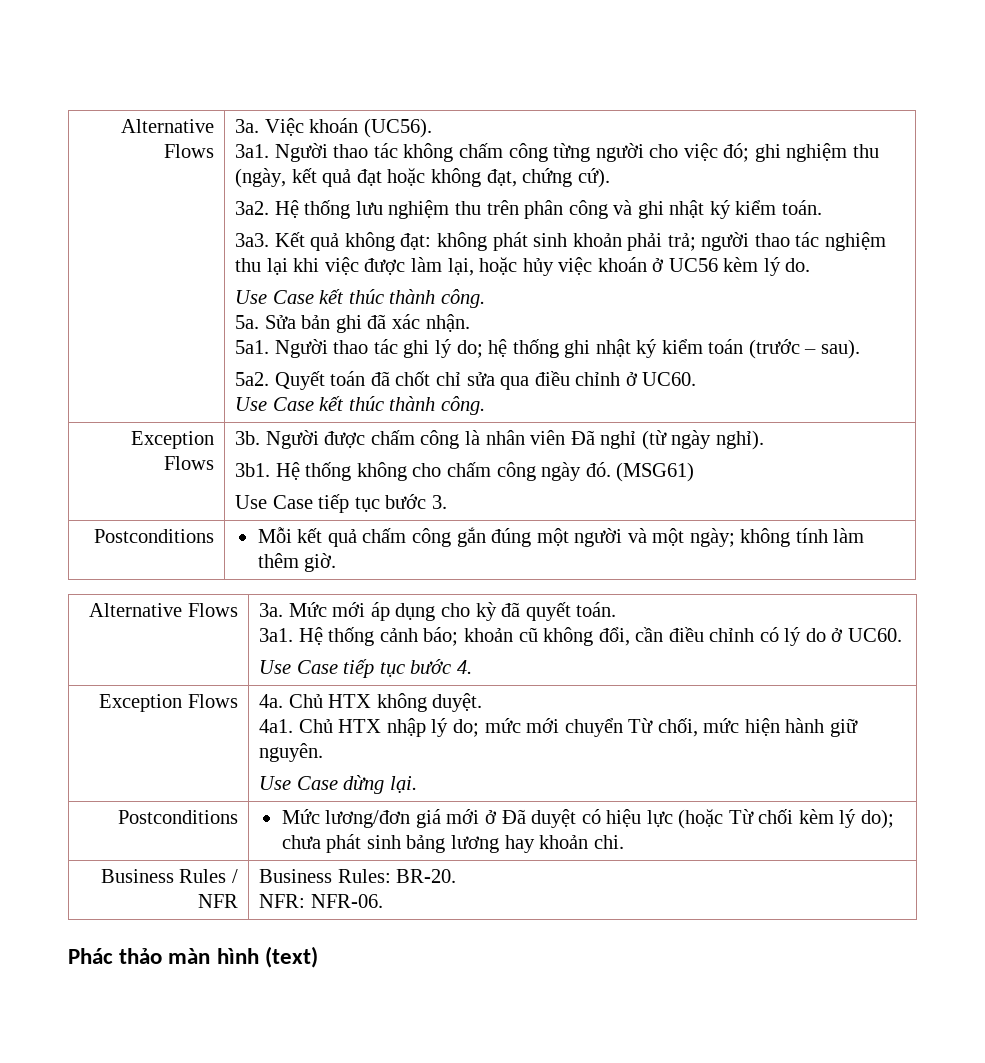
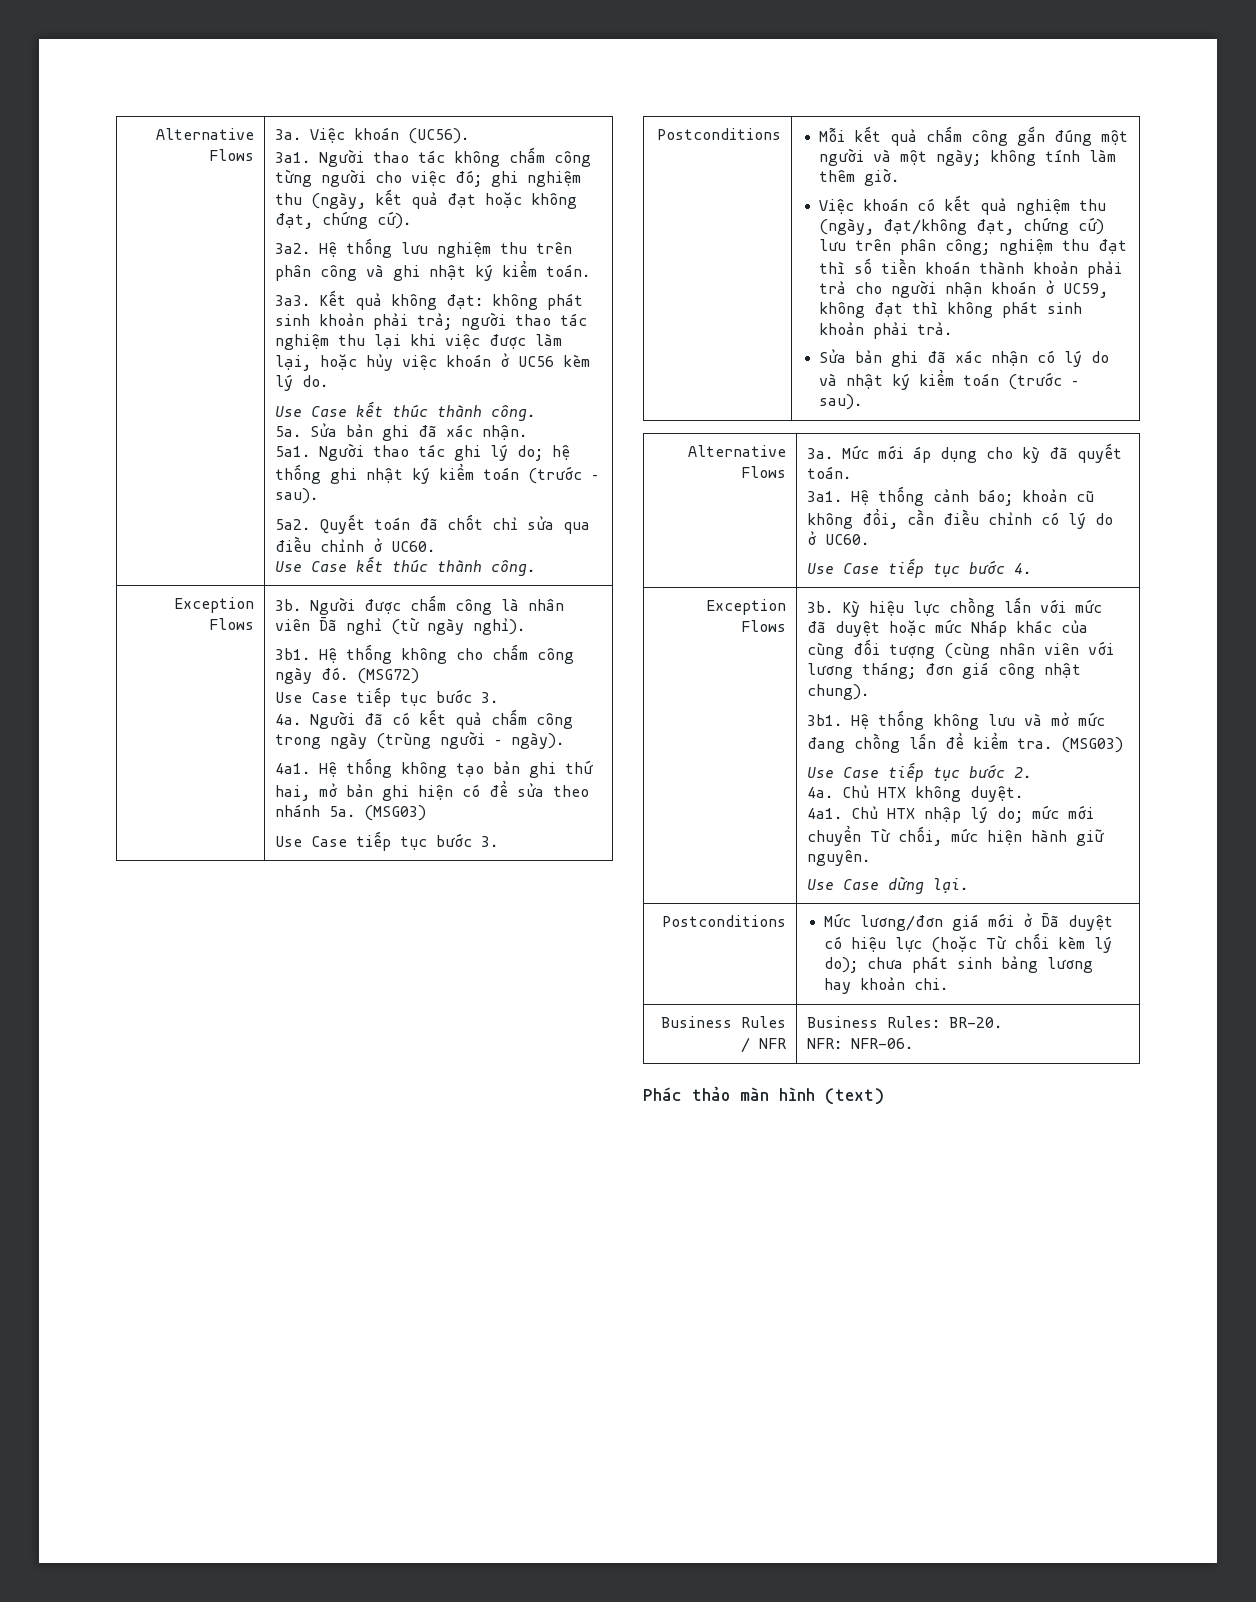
[616,462,695,482] (MSG61) -> [356,668,419,684] [274,687,498,707] [274,709,573,729] [274,731,564,749] [274,758,594,778] [274,780,589,801] [274,804,426,821] (MSG72) // Use Case tiếp tục bước 3. // 4a. Người đã có kết quả chấm công trong ngày (trùng người – ngày). // 4a1. Hệ thống không tạo bản ghi thứ hai, mở bản ghi hiện có để sửa theo nhánh 5a. (MSG03)
(337, 562) none -> [819,195,1107,215] [819,217,1105,235] [819,239,1128,255] [819,258,1123,278] [819,280,1109,298] [819,301,1083,318] [819,322,953,339] [819,349,1110,367] [819,369,1080,390] [819,394,863,410] // Việc khoán có kết quả nghiệm thu (ngày, đạt/không đạt, chứng cứ) lưu trên phân công; nghiệm thu đạt thì số tiền khoán thành khoản phải trả cho người nhận khoán ở UC59, không đạt thì không phát sinh khoản phải trả. // Sửa bản ghi đã xác nhận có lý do và nhật ký kiểm toán (trước – sau).
(238, 701) none -> [806,597,1102,617] [806,619,1088,637] [806,639,1114,659] [806,662,1081,679] [806,684,869,700] [806,710,1105,730] [806,732,1123,753] [806,762,1032,782] 3b. Kỳ hiệu lực chồng lấn với mức đã duyệt hoặc mức Nháp khác của cùng đối tượng (cùng nhân viên với lương tháng; đơn giá công nhật chung). // 3b1. Hệ thống không lưu và mở mức đang chồng lấn để kiểm tra. (MSG03) // Use Case tiếp tục bước 2. //

